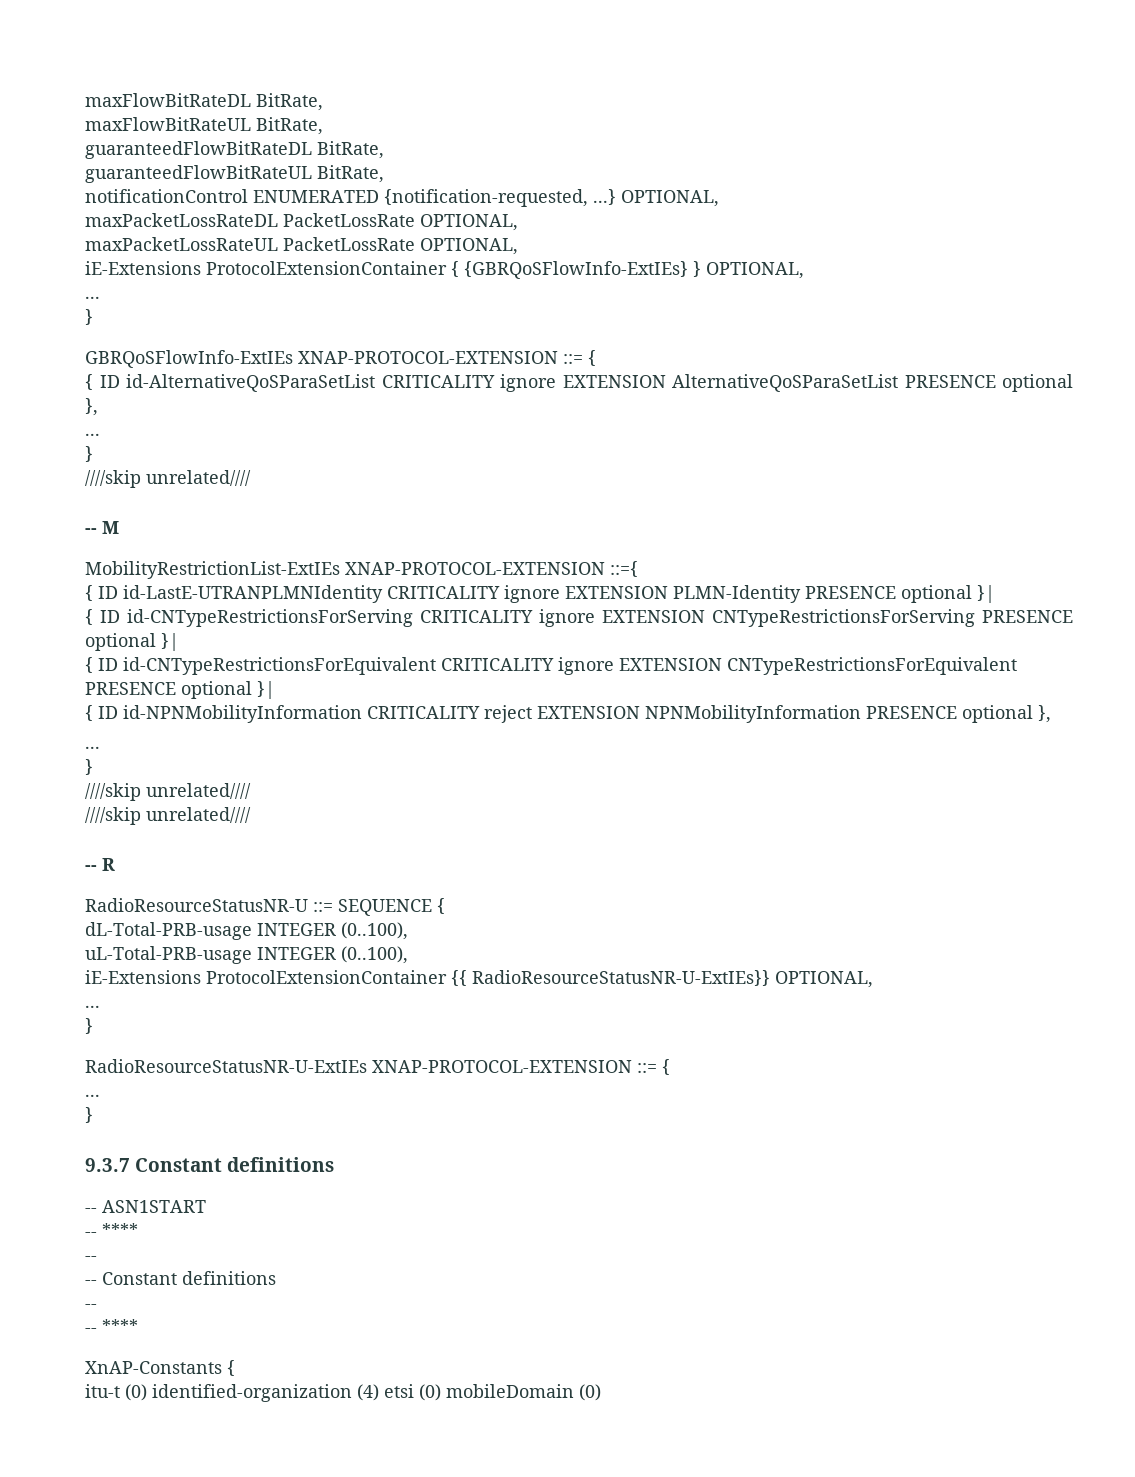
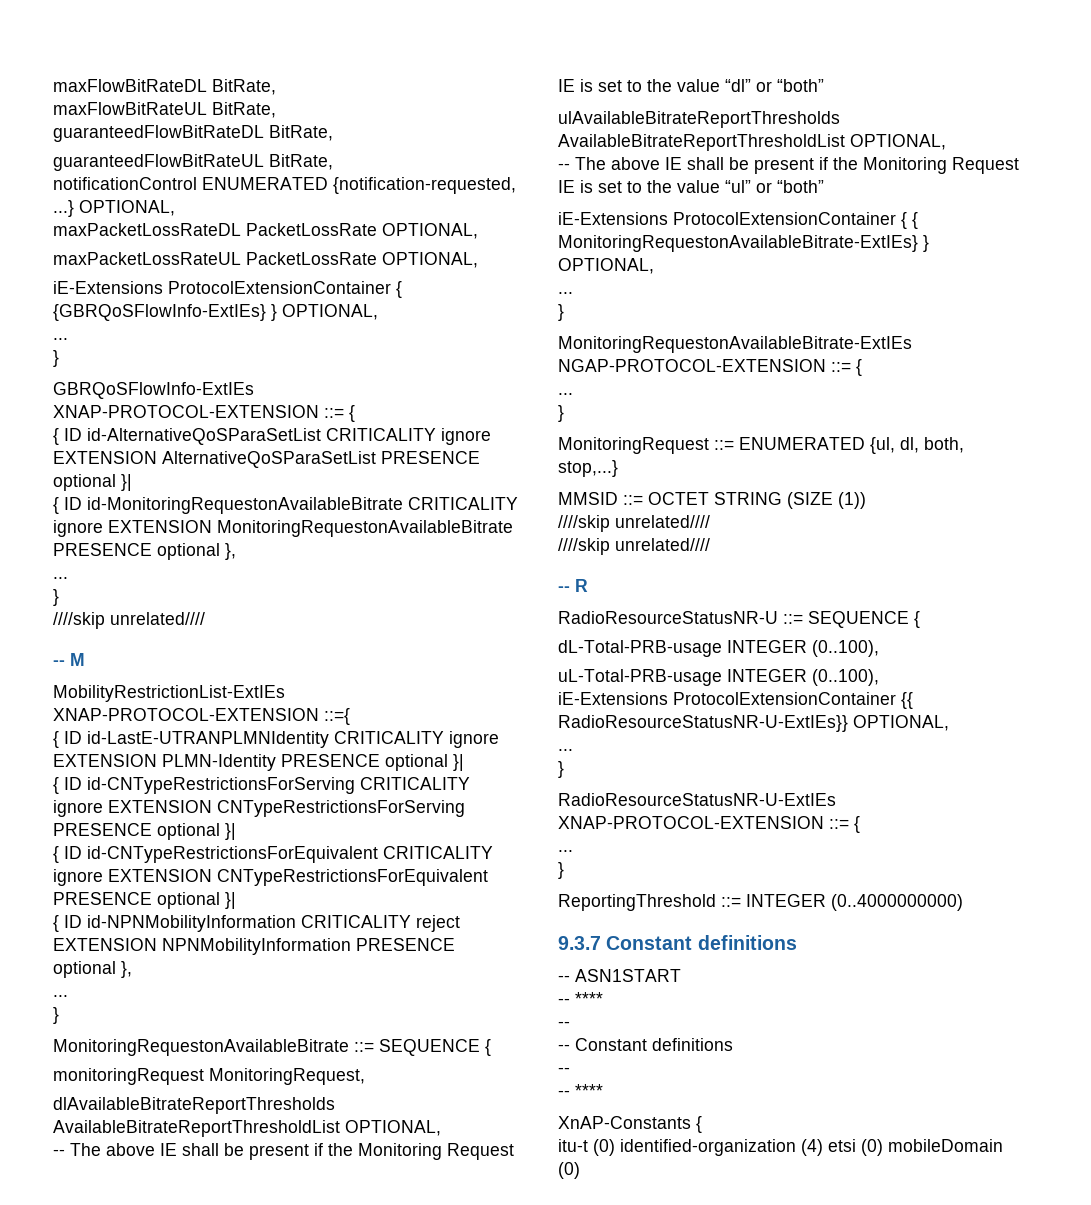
(1073, 383) none -> [121,474,132,491] [53,497,518,514] [53,520,513,537] [53,543,220,560] }| // { ID id-MonitoringRequestonAvailableBitrate CRITICALITY ignore EXTENSION MonitoringRequestonAvailableBitrate PRESENCE optional
(93, 767) none -> [53,1039,491,1056] [53,1068,365,1085] [53,1097,335,1114] [53,1120,441,1137] [53,1143,514,1160] [558,79,824,92] [558,111,840,128] [558,134,946,151] [558,157,1019,174] [558,180,824,193] [558,212,918,229] [558,235,929,252] [558,258,654,274] [558,292,573,294] [558,304,564,321] [558,336,912,353] [558,359,862,376] [558,393,573,395] [558,405,564,422] [558,437,964,454] [558,460,618,477] [558,492,866,509] // MonitoringRequestonAvailableBitrate ::= SEQUENCE { // monitoringRequest MonitoringRequest, // dlAvailableBitrateReportThresholds AvailableBitrateReportThresholdList OPTIONAL, // -- The above IE shall be present if the Monitoring Request IE is set to the value “dl” or “both” // ulAvailableBitrateReportThresholds AvailableBitrateReportThresholdList OPTIONAL, // -- The above IE shall be present if the Monitoring Request IE is set to the value “ul” or “both” // iE-Extensions ProtocolExtensionContainer { { MonitoringRequestonAvailableBitrate-ExtIEs} } OPTIONAL, // ... // } // MonitoringRequestonAvailableBitrate-ExtIEs NGAP-PROTOCOL-EXTENSION ::= { // ... // } // MonitoringRequest ::= ENUMERATED {ul, dl, both, stop,...} // MMSID ::= OCTET STRING (SIZE (1))
(93, 1115) none -> [558,894,963,911] // ReportingThreshold ::= INTEGER (0..4000000000)

